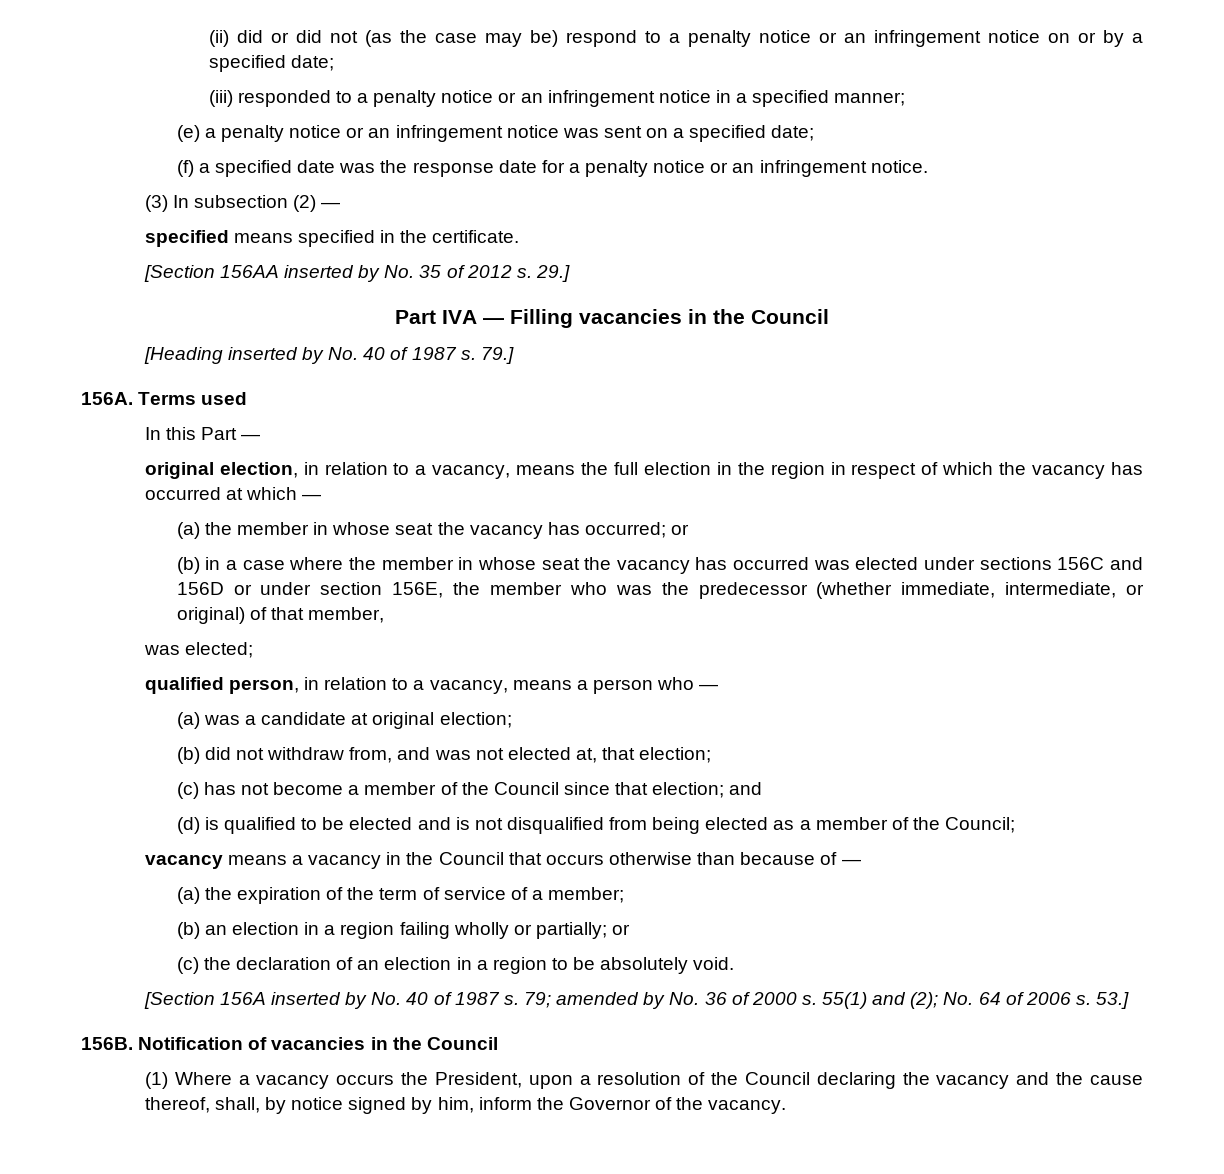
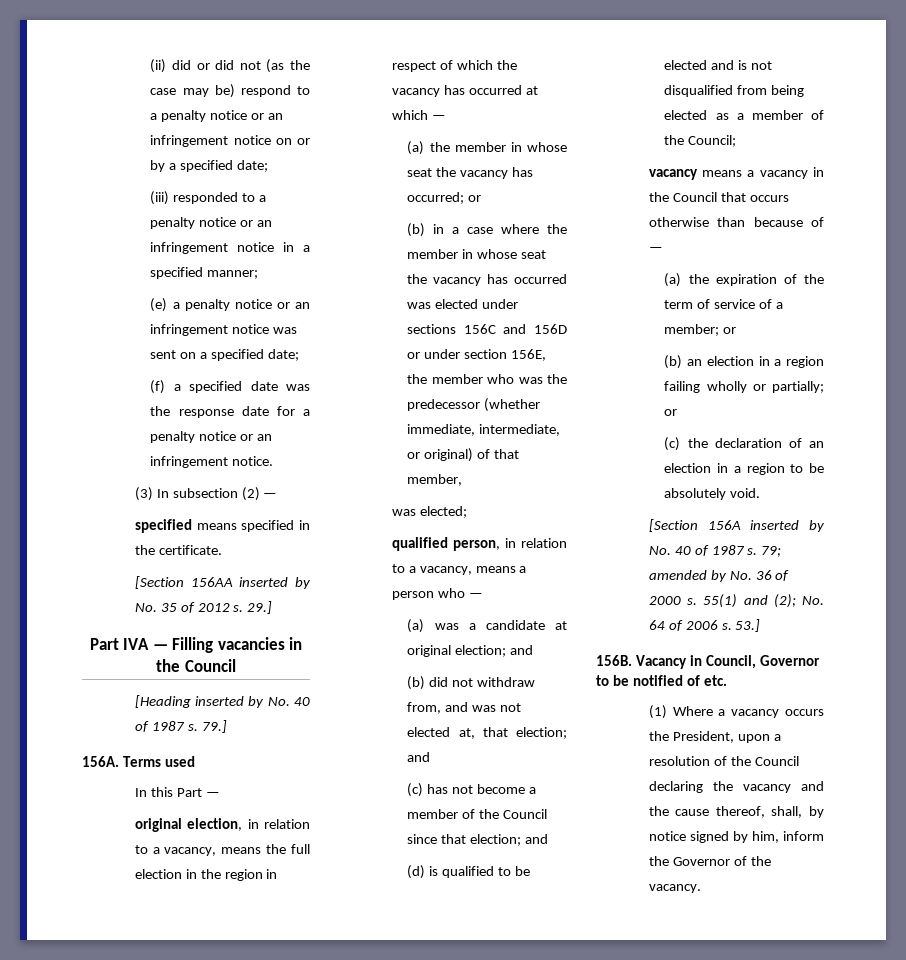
(512, 720) none -> [510,645,534,655] and
(712, 755) none -> [407,752,431,762] and
(625, 895) none -> [723,327,737,334] or
[138,1037,498,1050] Notification of vacancies in the Council -> [635,655,820,669] [596,675,727,686] Vacancy in Council, Governor to be notified of etc.

